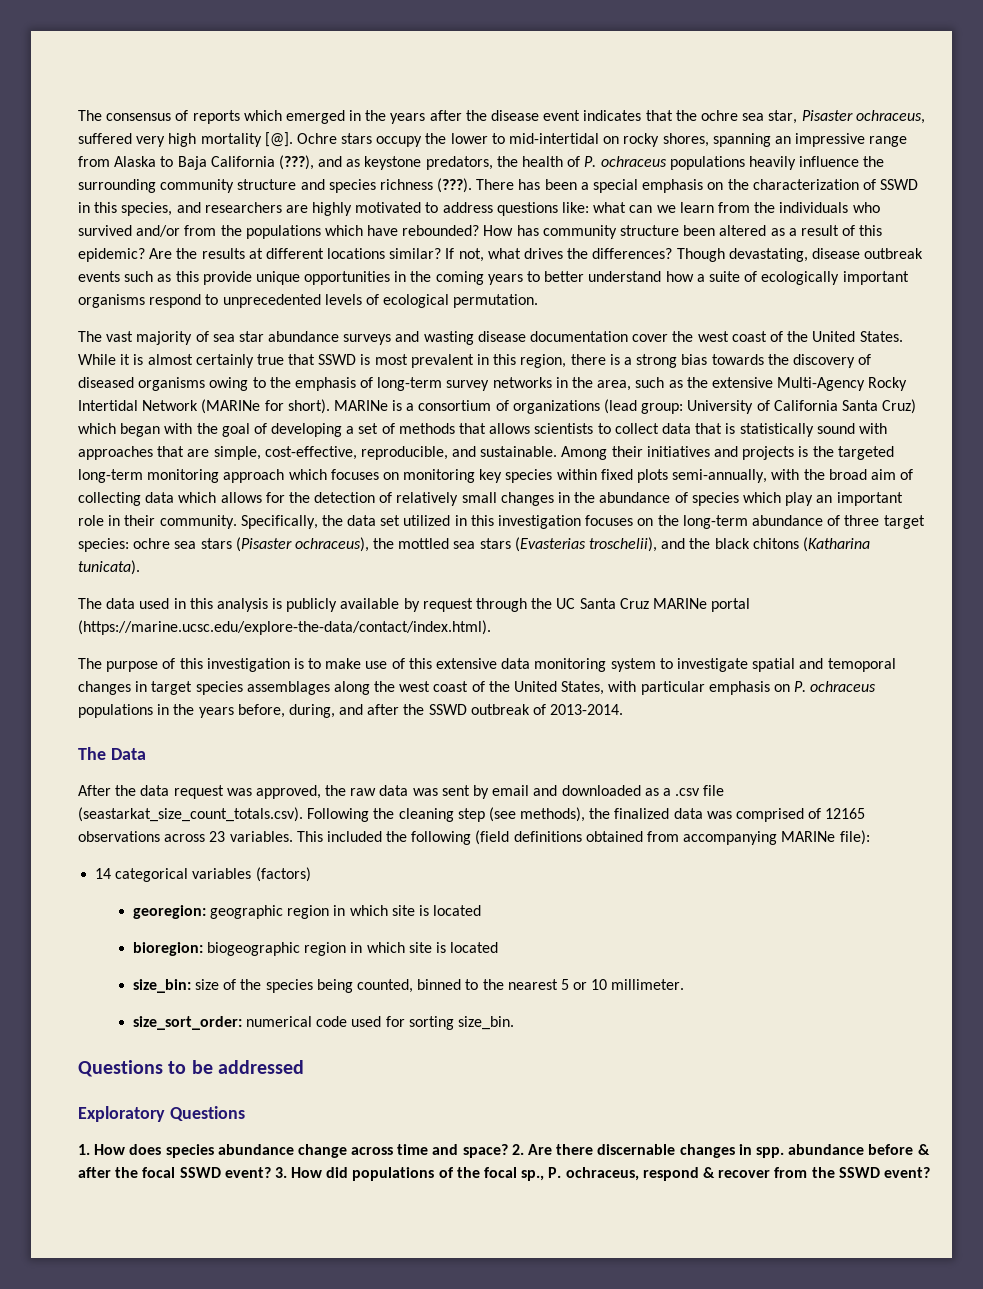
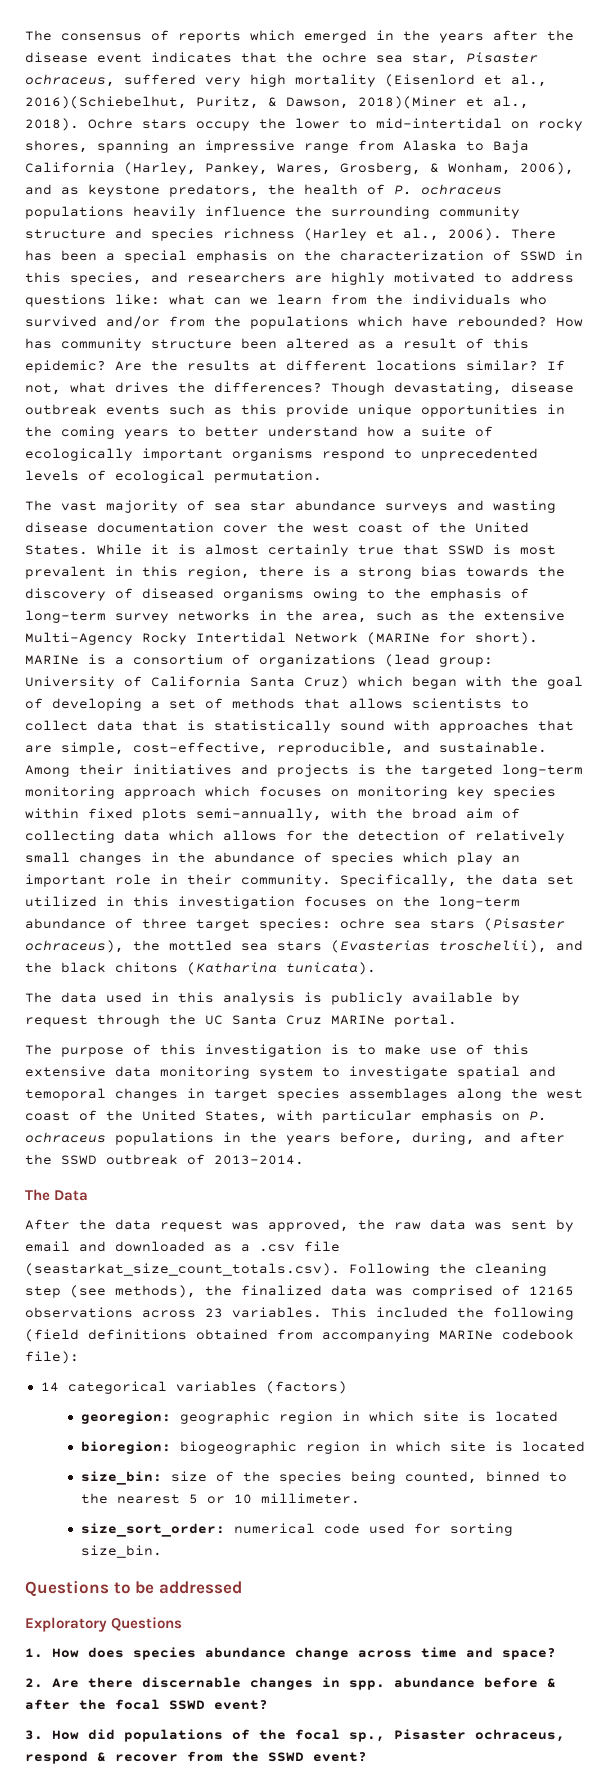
[264,132,293,147] [@]. -> [385,74,547,87] [25,96,529,109] [25,118,79,131] (Eisenlord et al., 2016)(Schiebelhut, Puritz, & Dawson, 2018)(Miner et al., 2018).
[278,155,314,170] (???), -> [124,162,574,175] (Harley, Pankey, Wares, Grosberg, & Wonham, 2006),
[437,178,473,193] (???). -> [304,228,502,241] (Harley et al., 2006).
[711,598,751,612] [78,620,491,635] portal (https://marine.ucsc.edu/explore-the-data/contact/index.html). -> [394,1014,457,1027] portal.
(836, 836) none -> [502,1329,574,1340] codebook
(508, 1151) none -> (556, 1654) //
(271, 1172) none -> (268, 1705) //
[548,1167,562,1178] P. -> [394,1729,466,1740] Pisaster

